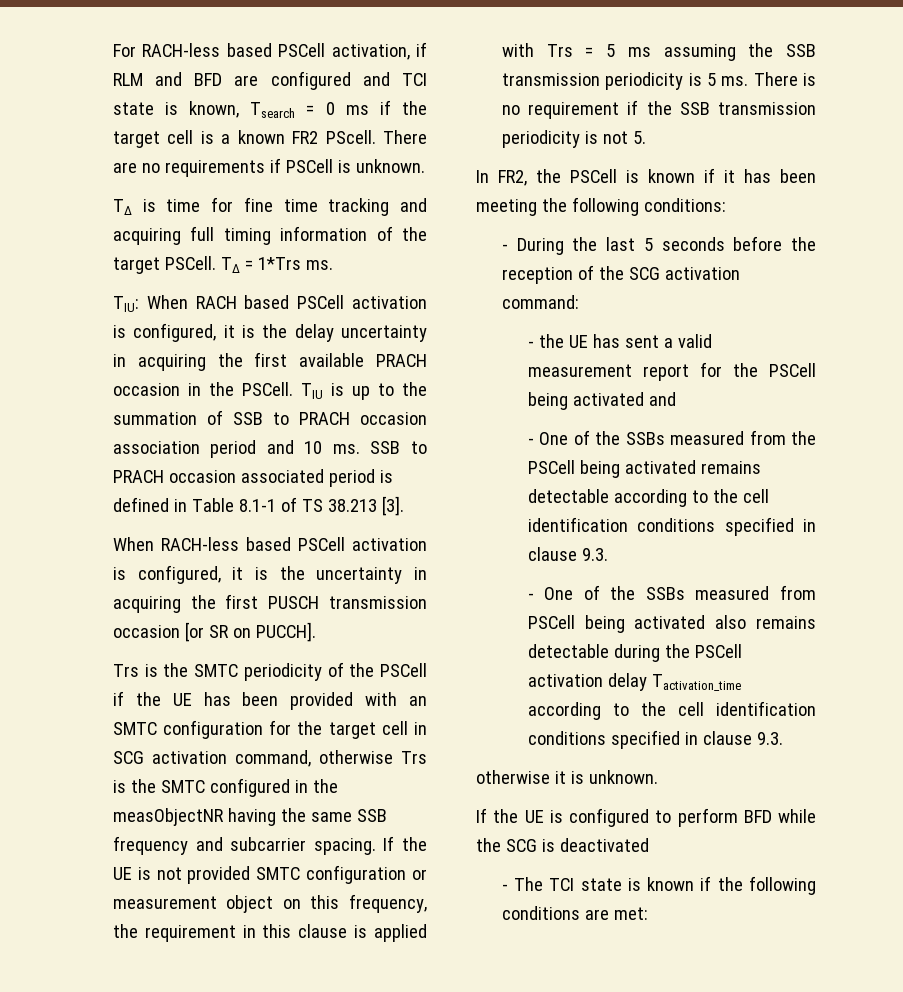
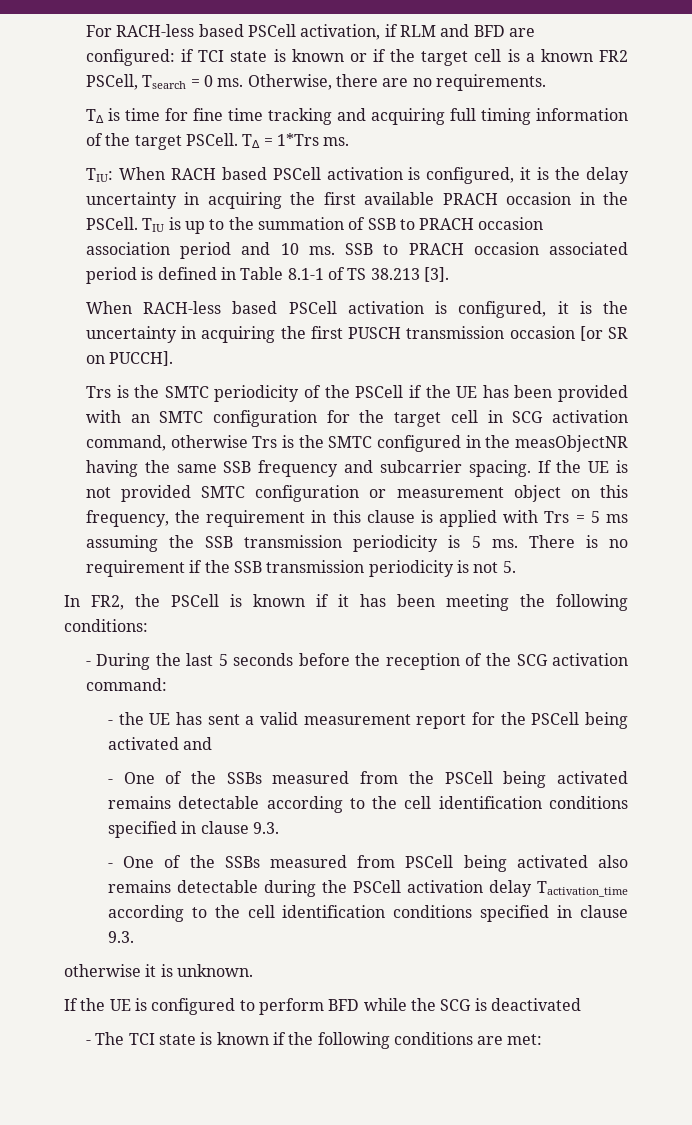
[270,71,427,90] [112,101,369,118] configured and TCI state is known, Tsearch = 0 ms -> [85,49,367,66] configured: if TCI state is known or
[325,130,427,144] [112,158,425,177] PScell. There are no requirements if PSCell is unknown. -> [85,74,546,91] PSCell, Tsearch = 0 ms. Otherwise, there are no requirements.

